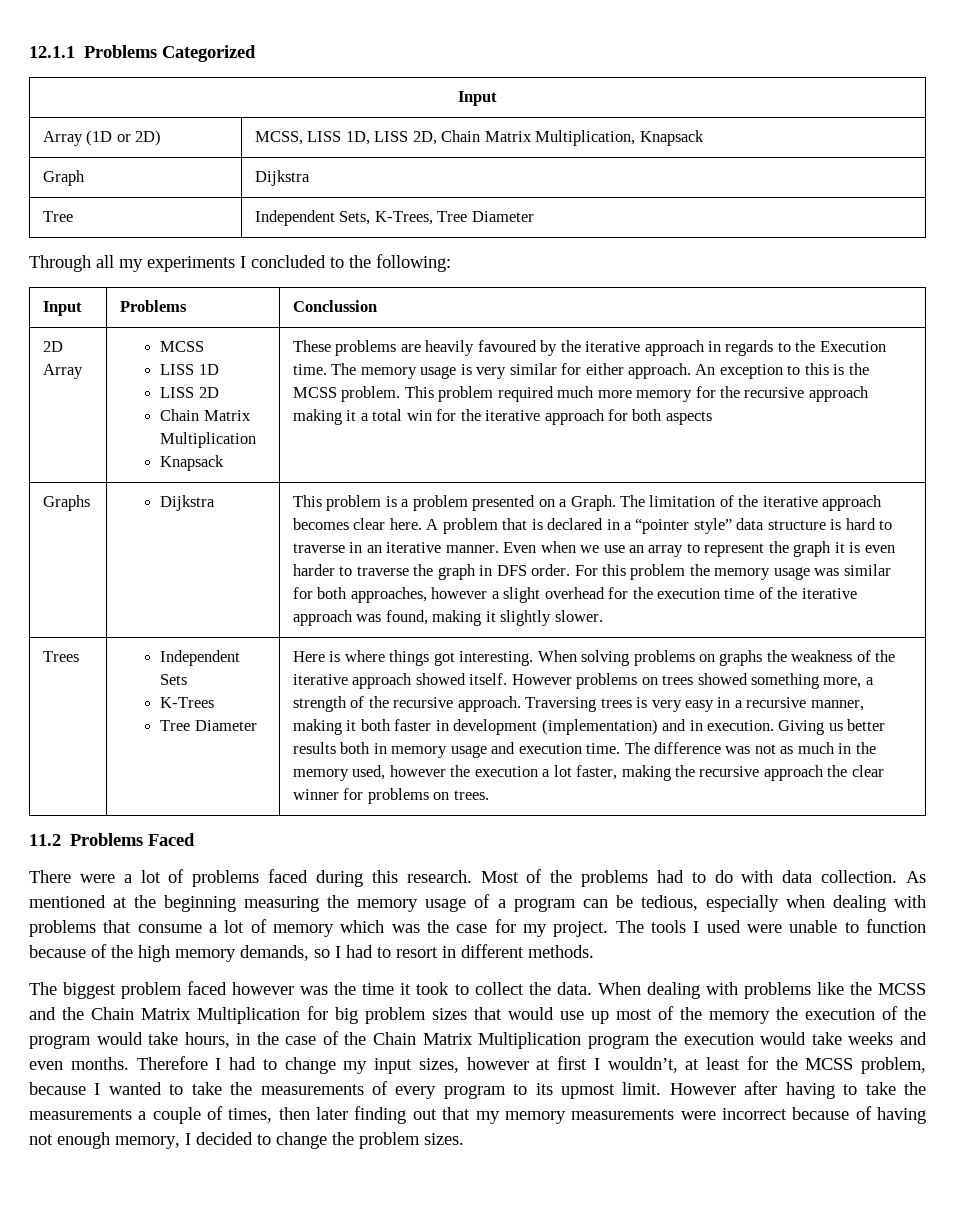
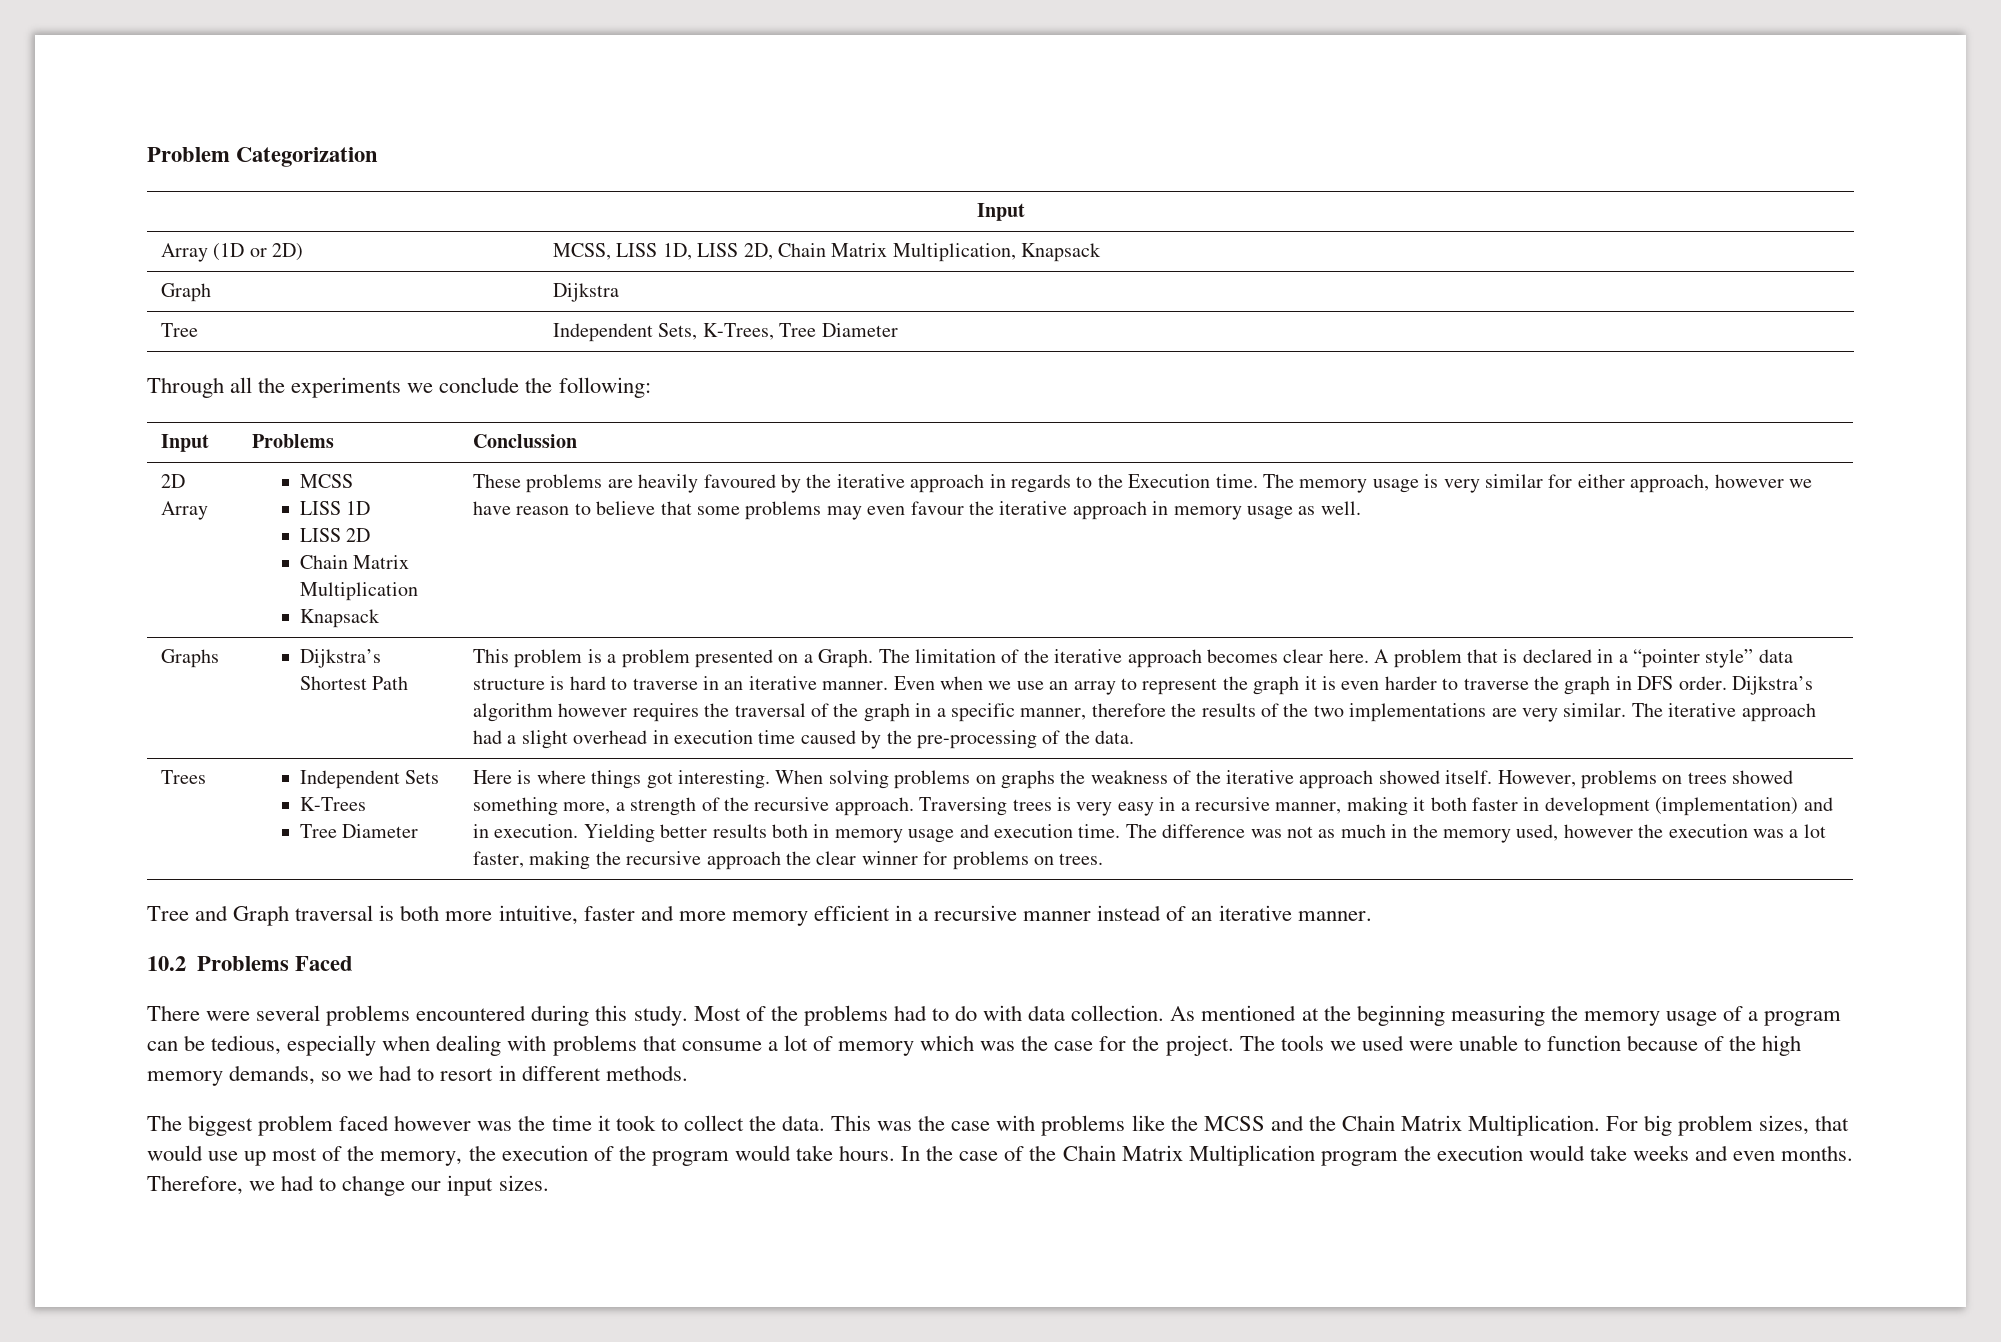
[29,45,257,62] 12.1.1 Problems Categorized -> [147,147,379,167] Problem Categorization
[119,255,344,272] my experiments I concluded to -> [258,377,520,398] the experiments we conclude
[628,363,869,379] [292,386,869,402] [292,409,712,425] [42,495,90,511] [160,495,216,511] approach. An exception to this is the MCSS problem. This problem required much more memory for the recursive approach making it a total win for the iterative approach for both aspects // Graphs | Dijkstra -> [1630,474,1813,493] [473,501,1361,520] [161,649,220,668] [299,649,381,668] [299,676,409,690] approach, however we have reason to believe that some problems may even favour the iterative approach in memory usage as well. // Graphs | Dijkstra’s Shortest Path
[574,564,891,580] [292,587,857,603] [292,610,603,626] For this problem the memory usage was similar for both approaches, however a slight overhead for the execution time of the iterative approach was found, making it slightly slower. -> [1732,676,1814,695] [473,703,1816,722] [473,730,1135,749] Dijkstra’s algorithm however requires the traversal of the graph in a specific manner, therefore the results of the two implementations are very similar. The iterative approach had a slight overhead in execution time caused by the pre-processing of the data.
[511,674,572,685] However -> [1497,770,1576,787] However,
[778,720,843,735] Giving us -> [583,824,655,843] Yielding
(538, 771) none -> [1753,829,1785,838] was
[29,834,61,846] 11.2 -> [147,905,1372,926] [147,956,186,971] Tree and Graph traversal is both more intuitive, faster and more memory efficient in a recursive manner instead of an iterative manner. // 10.2
[123,869,309,887] a lot of problems faced -> [256,1005,527,1026] several problems encountered
[406,870,472,883] research. -> [633,1005,688,1026] study.
[522,924,547,937] my -> [1132,1035,1160,1051] the
[693,921,700,933] I -> [1329,1041,1356,1051] we
[335,946,341,958] I -> [347,1071,374,1081] we
[597,982,700,999] When dealing -> [831,1115,991,1131] This was the case
[197,1006,328,1024] Multiplication for -> [1468,1115,1639,1136] Multiplication. For
[432,1008,467,1020] sizes -> [1759,1115,1810,1135] sizes,
[709,1011,770,1024] memory -> [380,1151,463,1166] memory,
[184,1032,251,1048] hours, in -> [839,1145,921,1161] hours. In
[136,1056,222,1070] Therefore I -> [147,1175,276,1195] Therefore, we
[343,1056,926,1074] [29,1081,927,1099] [29,1106,927,1124] [29,1132,420,1149] my input sizes, however at first I wouldn’t, at least for the MCSS problem, because I wanted to take the measurements of every program to its upmost limit. However after having to take the measurements a couple of times, then later finding out that my memory measurements were incorrect because of having not enough memory, I decided to change the problem -> [411,1175,494,1196] our input

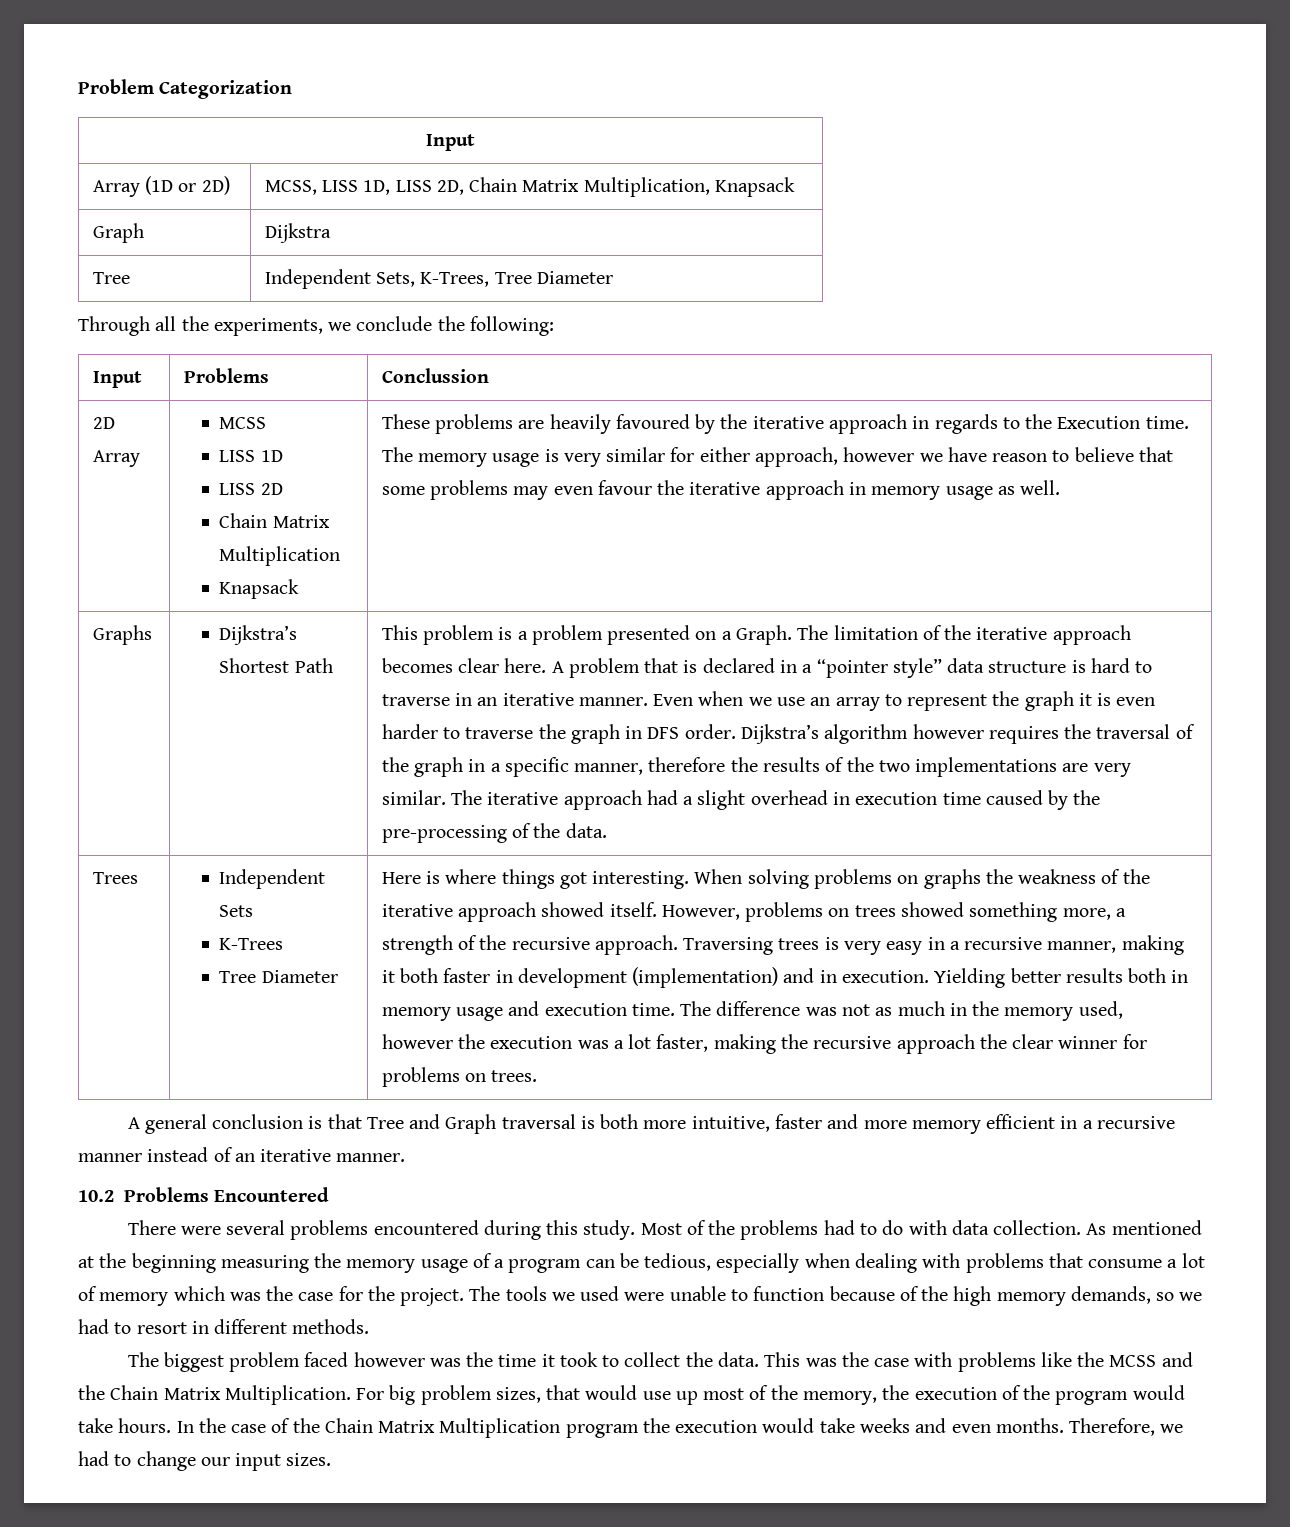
[291,377,402,398] experiments -> [213,318,323,336] experiments,
(1104, 859) none -> [127,1114,362,1134] A general conclusion is that
[295,956,354,971] Faced -> [214,1187,330,1202] Encountered

